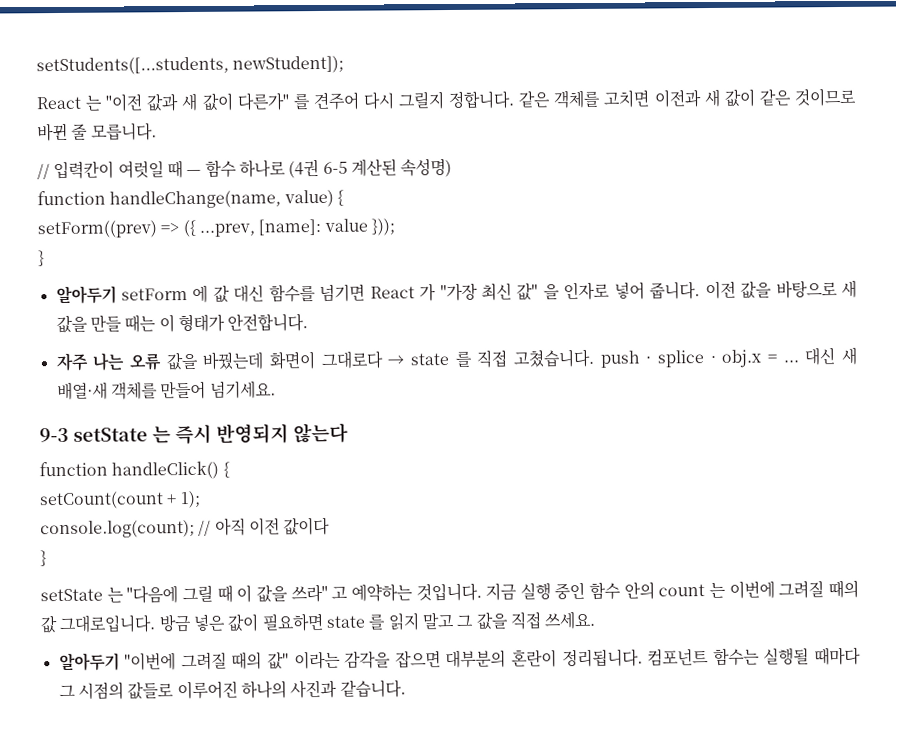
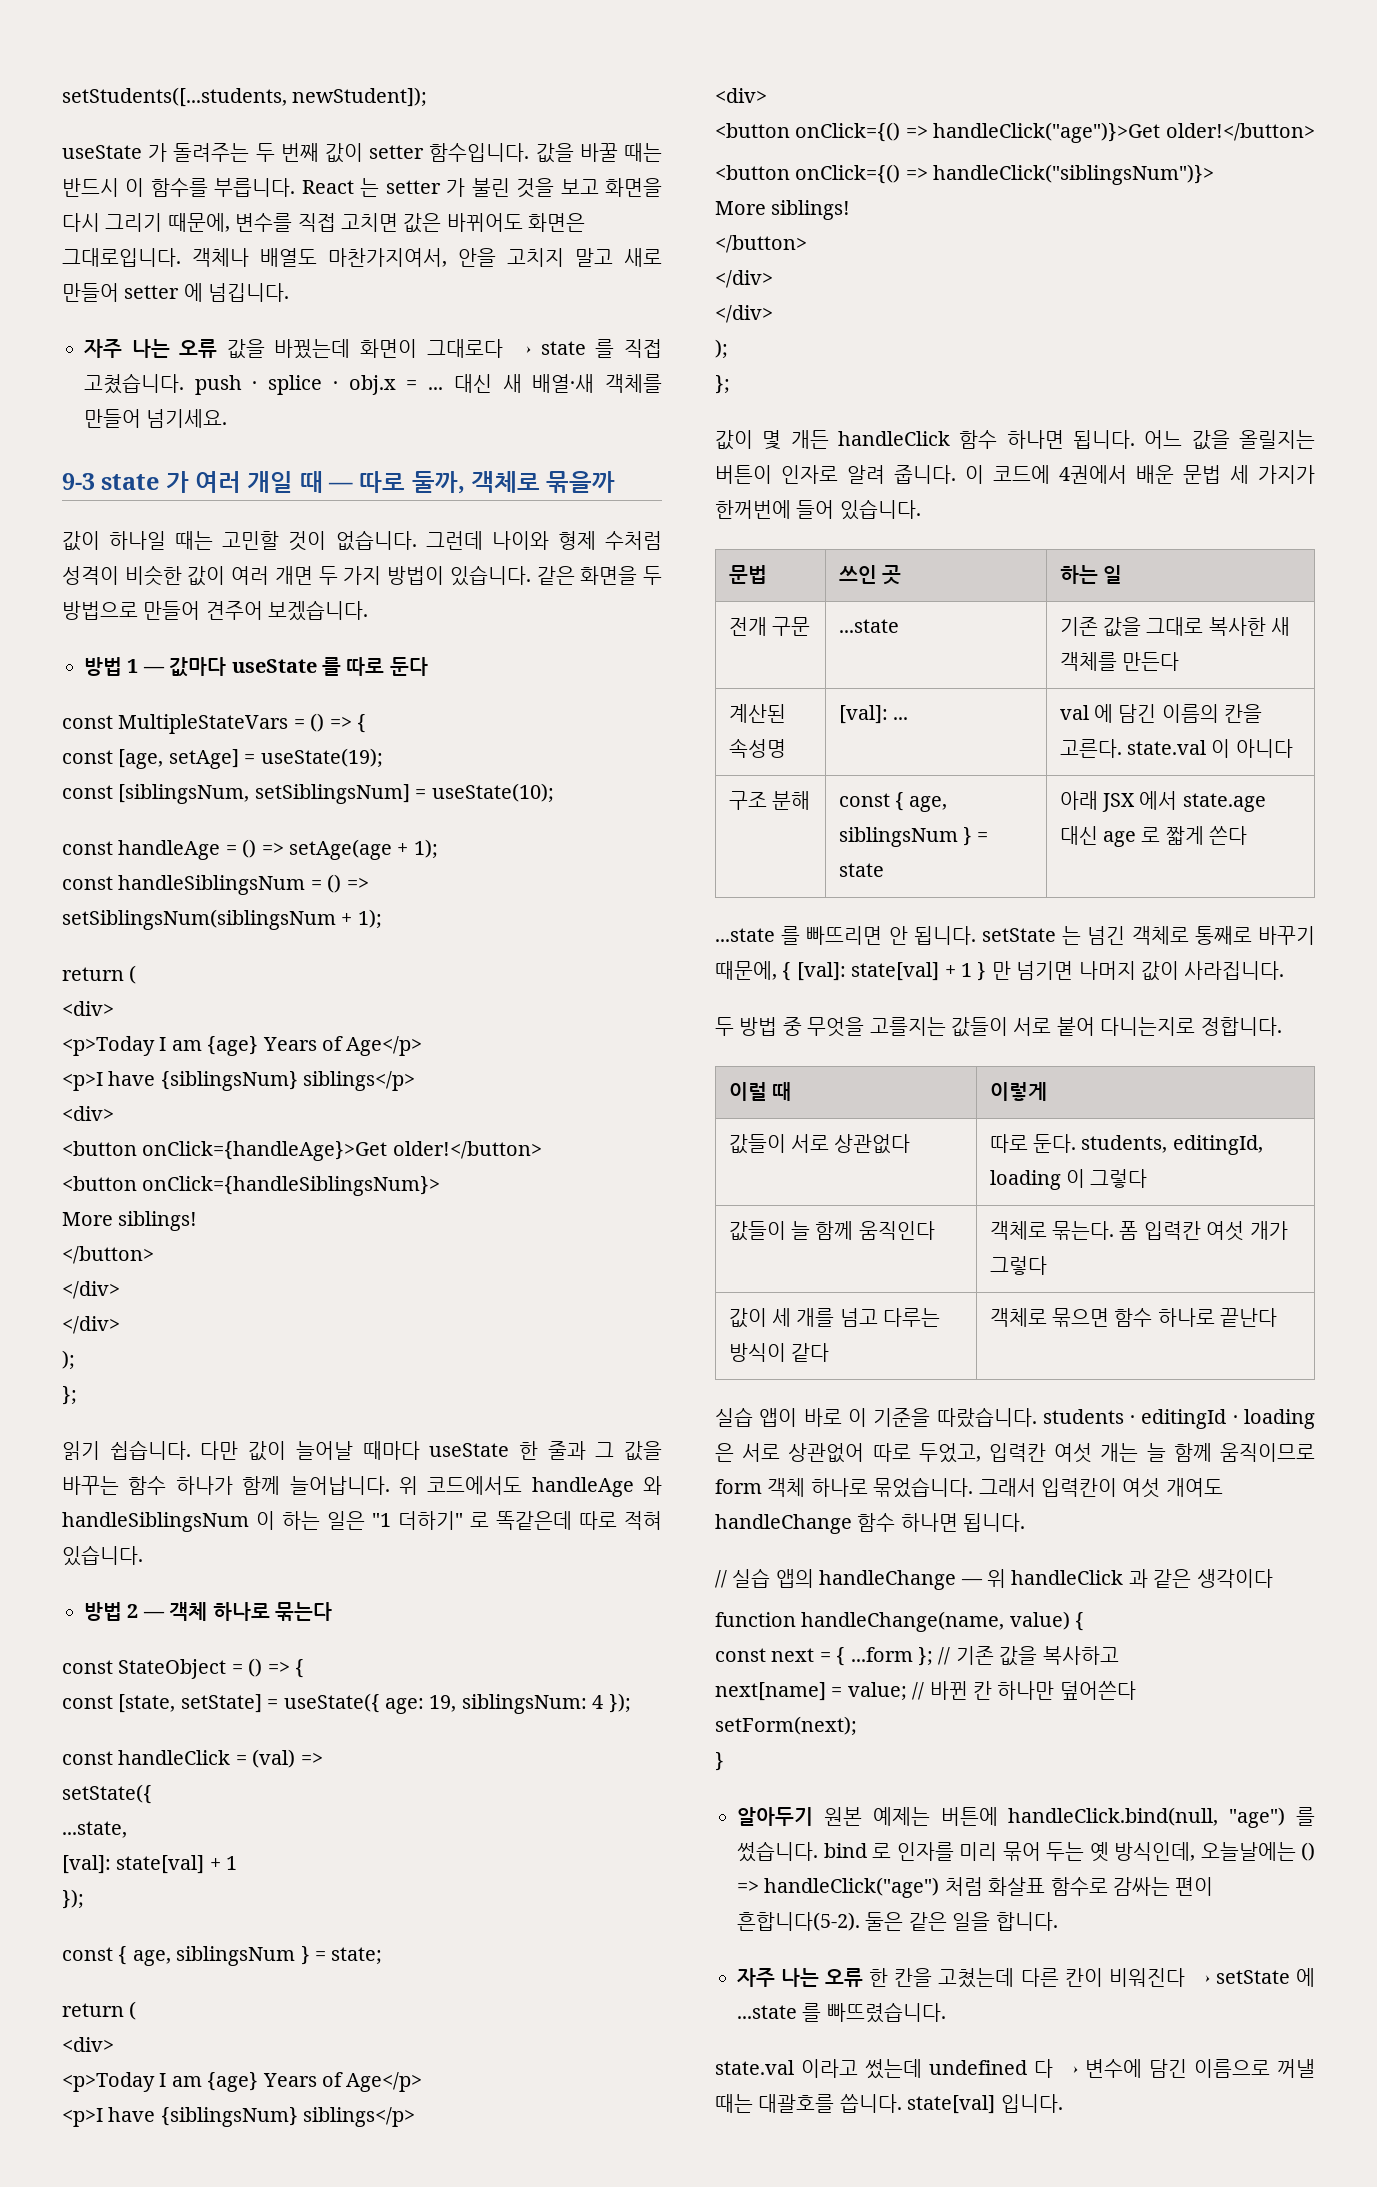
[36,87,856,112] [37,122,157,142] [37,157,453,180] [37,189,344,209] [37,218,395,239] [38,250,45,267] [55,279,858,305] [55,313,309,334] React 는 "이전 값과 새 값이 다른가" 를 견주어 다시 그릴지 정합니다. 같은 객체를 고치면 이전과 새 값이 같은 것이므로 바뀐 줄 모릅니다. // // 입력칸이 여럿일 때 — 함수 하나로 (4권 6-5 계산된 속성명) // function handleChange(name, value) { // setForm((prev) => ({ ...prev, [name]: value })); // } // 알아두기 setForm 에 값 대신 함수를 넘기면 React 가 "가장 최신 값" 을 인자로 넣어 줍니다. 이전 값을 바탕으로 새 값을 만들 때는 이 형태가 안전합니다. -> [62,143,662,163] [62,178,662,198] [62,213,586,233] [62,248,662,267] [62,283,290,302] useState 가 돌려주는 두 번째 값이 setter 함수입니다. 값을 바꿀 때는 반드시 이 함수를 부릅니다. React 는 setter 가 불린 것을 보고 화면을 다시 그리기 때문에, 변수를 직접 고치면 값은 바뀌어도 화면은 그대로입니다. 객체나 배열도 마찬가지여서, 안을 고치지 말고 새로 만들어 setter 에 넘깁니다.
[73,422,348,445] [39,460,230,480] [39,490,201,510] [40,516,331,539] [40,550,47,567] [40,579,859,604] [40,610,597,634] [58,646,862,672] [58,679,406,700] setState 는 즉시 반영되지 않는다 // function handleClick() { // setCount(count + 1); // console.log(count); // 아직 이전 값이다 // } // setState 는 "다음에 그릴 때 이 값을 쓰라" 고 예약하는 것입니다. 지금 실행 중인 함수 안의 count 는 이번에 그려질 때의 값 그대로입니다. 방금 넣은 값이 필요하면 state 를 읽지 말고 그 값을 직접 쓰세요. // 알아두기 "이번에 그려질 때의 값" 이라는 감각을 잡으면 대부분의 혼란이 정리됩니다. 컴포넌트 함수는 실행될 때마다 그 시점의 값들로 이루어진 하나의 사진과 같습니다. -> [101,471,616,494] [62,530,662,551] [62,565,663,586] [62,600,369,621] [84,657,428,677] [62,713,366,734] [62,748,383,769] [62,783,554,804] [62,839,438,860] [62,874,369,895] [62,909,382,930] [62,965,137,984] [62,1001,114,1016] [62,1036,423,1056] [62,1071,416,1091] [62,1106,114,1121] [62,1141,542,1161] [62,1176,441,1196] [62,1211,198,1231] [62,1246,154,1264] [62,1281,120,1299] [62,1316,120,1334] [62,1350,75,1370] [62,1386,77,1405] [62,1440,662,1461] [62,1476,662,1497] [62,1511,662,1532] [62,1545,143,1566] [84,1602,332,1621] [62,1658,304,1679] [62,1693,631,1714] [62,1749,323,1768] [62,1784,152,1804] [62,1821,127,1838] [62,1855,238,1874] [62,1889,84,1909] [62,1946,383,1966] [62,2001,137,2020] [62,2037,114,2052] [62,2072,423,2092] [62,2107,416,2127] [715,88,767,103] [715,122,1315,143] [715,164,1215,185] [715,200,851,220] [715,235,807,253] [715,270,773,288] [715,305,773,323] [715,339,728,359] [715,375,730,394] [715,430,1315,450] [715,465,1315,484] [715,499,921,520] [728,565,767,584] [838,565,902,585] [1059,565,1123,584] [728,617,811,636] [838,619,899,633] [1059,617,1291,637] [1059,652,1180,671] [728,704,786,723] [728,738,786,758] [838,705,909,724] [1059,704,1263,723] [1059,739,1293,758] [728,791,811,810] [838,792,948,812] [838,827,989,847] [838,863,884,877] [1059,791,1266,812] [1059,826,1248,847] [715,926,1315,945] [715,961,1285,981] [715,1017,1282,1037] [728,1082,792,1101] [989,1082,1047,1101] [728,1134,911,1154] [989,1134,1263,1155] [989,1169,1148,1190] [728,1221,935,1241] [989,1221,1288,1241] [989,1256,1047,1275] [728,1308,941,1328] [728,1343,830,1362] [989,1308,1278,1327] [715,1407,1315,1429] [715,1443,1315,1463] [715,1477,1223,1498] [715,1513,1026,1534] [715,1568,1273,1590] [715,1611,1085,1632] [715,1646,1119,1666] [715,1681,1136,1701] [715,1716,857,1736] [715,1752,724,1771] [737,1807,1315,1828] [737,1841,1315,1862] [737,1877,1214,1898] [737,1912,1058,1931] [737,1968,1316,1988] [737,2002,946,2023] [715,2059,1315,2079] [715,2094,1063,2114] state 가 여러 개일 때 — 따로 둘까, 객체로 묶을까 // 값이 하나일 때는 고민할 것이 없습니다. 그런데 나이와 형제 수처럼 성격이 비슷한 값이 여러 개면 두 가지 방법이 있습니다. 같은 화면을 두 방법으로 만들어 견주어 보겠습니다. // 방법 1 — 값마다 useState 를 따로 둔다 // const MultipleStateVars = () => { // const [age, setAge] = useState(19); // const [siblingsNum, setSiblingsNum] = useState(10); // const handleAge = () => setAge(age + 1); // const handleSiblingsNum = () => // setSiblingsNum(siblingsNum + 1); // return ( // <div> // <p>Today I am {age} Years of Age</p> // <p>I have {siblingsNum} siblings</p> // <div> // <button onClick={handleAge}>Get older!</button> // <button onClick={handleSiblingsNum}> // More siblings! // </button> // </div> // </div> // ); // }; // 읽기 쉽습니다. 다만 값이 늘어날 때마다 useState 한 줄과 그 값을 바꾸는 함수 하나가 함께 늘어납니다. 위 코드에서도 handleAge 와 handleSiblingsNum 이 하는 일은 "1 더하기" 로 똑같은데 따로 적혀 있습니다. // 방법 2 — 객체 하나로 묶는다 // const StateObject = () => { // const [state, setState] = useState({ age: 19, siblingsNum: 4 }); // const handleClick = (val) => // setState({ // ...state, // [val]: state[val] + 1 // }); // const { age, siblingsNum } = state; // return ( // <div> // <p>Today I am {age} Years of Age</p> // <p>I have {siblingsNum} siblings</p> // <div> // <button onClick={() => handleClick("age")}>Get older!</button> // <button onClick={() => handleClick("siblingsNum")}> // More siblings! // </button> // </div> // </div> // ); // }; // 값이 몇 개든 handleClick 함수 하나면 됩니다. 어느 값을 올릴지는 버튼이 인자로 알려 줍니다. 이 코드에 4권에서 배운 문법 세 가지가 한꺼번에 들어 있습니다. // 문법 | 쓰인 곳 | 하는 일 // 전개 구문 | ...state | 기존 값을 그대로 복사한 새 객체를 만든다 // 계산된 속성명 | [val]: ... | val 에 담긴 이름의 칸을 고른다. state.val 이 아니다 // 구조 분해 | const { age, siblingsNum } = state | 아래 JSX 에서 state.age 대신 age 로 짧게 쓴다 // ...state 를 빠뜨리면 안 됩니다. setState 는 넘긴 객체로 통째로 바꾸기 때문에, { [val]: state[val] + 1 } 만 넘기면 나머지 값이 사라집니다. // 두 방법 중 무엇을 고를지는 값들이 서로 붙어 다니는지로 정합니다. // 이럴 때 | 이렇게 // 값들이 서로 상관없다 | 따로 둔다. students, editingId, loading 이 그렇다 // 값들이 늘 함께 움직인다 | 객체로 묶는다. 폼 입력칸 여섯 개가 그렇다 // 값이 세 개를 넘고 다루는 방식이 같다 | 객체로 묶으면 함수 하나로 끝난다 // 실습 앱이 바로 이 기준을 따랐습니다. students · editingId · loading 은 서로 상관없어 따로 두었고, 입력칸 여섯 개는 늘 함께 움직이므로 form 객체 하나로 묶었습니다. 그래서 입력칸이 여섯 개여도 handleChange 함수 하나면 됩니다. // // 실습 앱의 handleChange — 위 handleClick 과 같은 생각이다 // function handleChange(name, value) { // const next = { ...form }; // 기존 값을 복사하고 // next[name] = value; // 바뀐 칸 하나만 덮어쓴다 // setForm(next); // } // 알아두기 원본 예제는 버튼에 handleClick.bind(null, "age") 를 썼습니다. bind 로 인자를 미리 묶어 두는 옛 방식인데, 오늘날에는 () => handleClick("age") 처럼 화살표 함수로 감싸는 편이 흔합니다(5-2). 둘은 같은 일을 합니다. // 자주 나는 오류 한 칸을 고쳤는데 다른 칸이 비워진다 → setState 에 ...state 를 빠뜨렸습니다. // state.val 이라고 썼는데 undefined 다 → 변수에 담긴 이름으로 꺼낼 때는 대괄호를 씁니다. state[val] 입니다.

